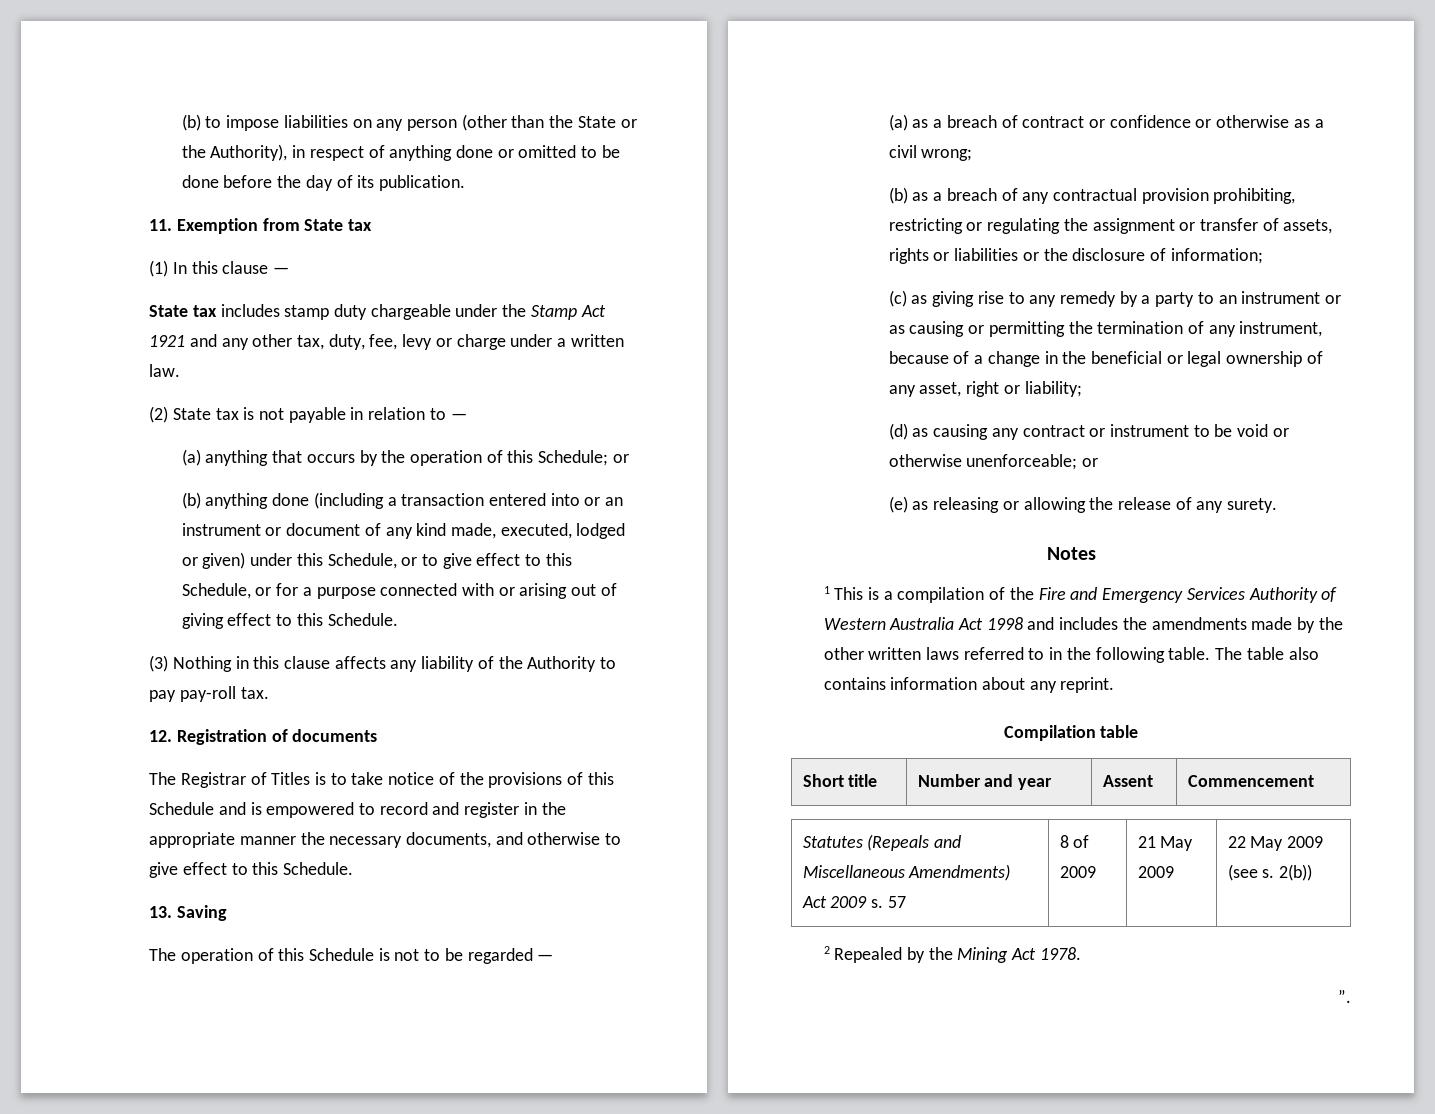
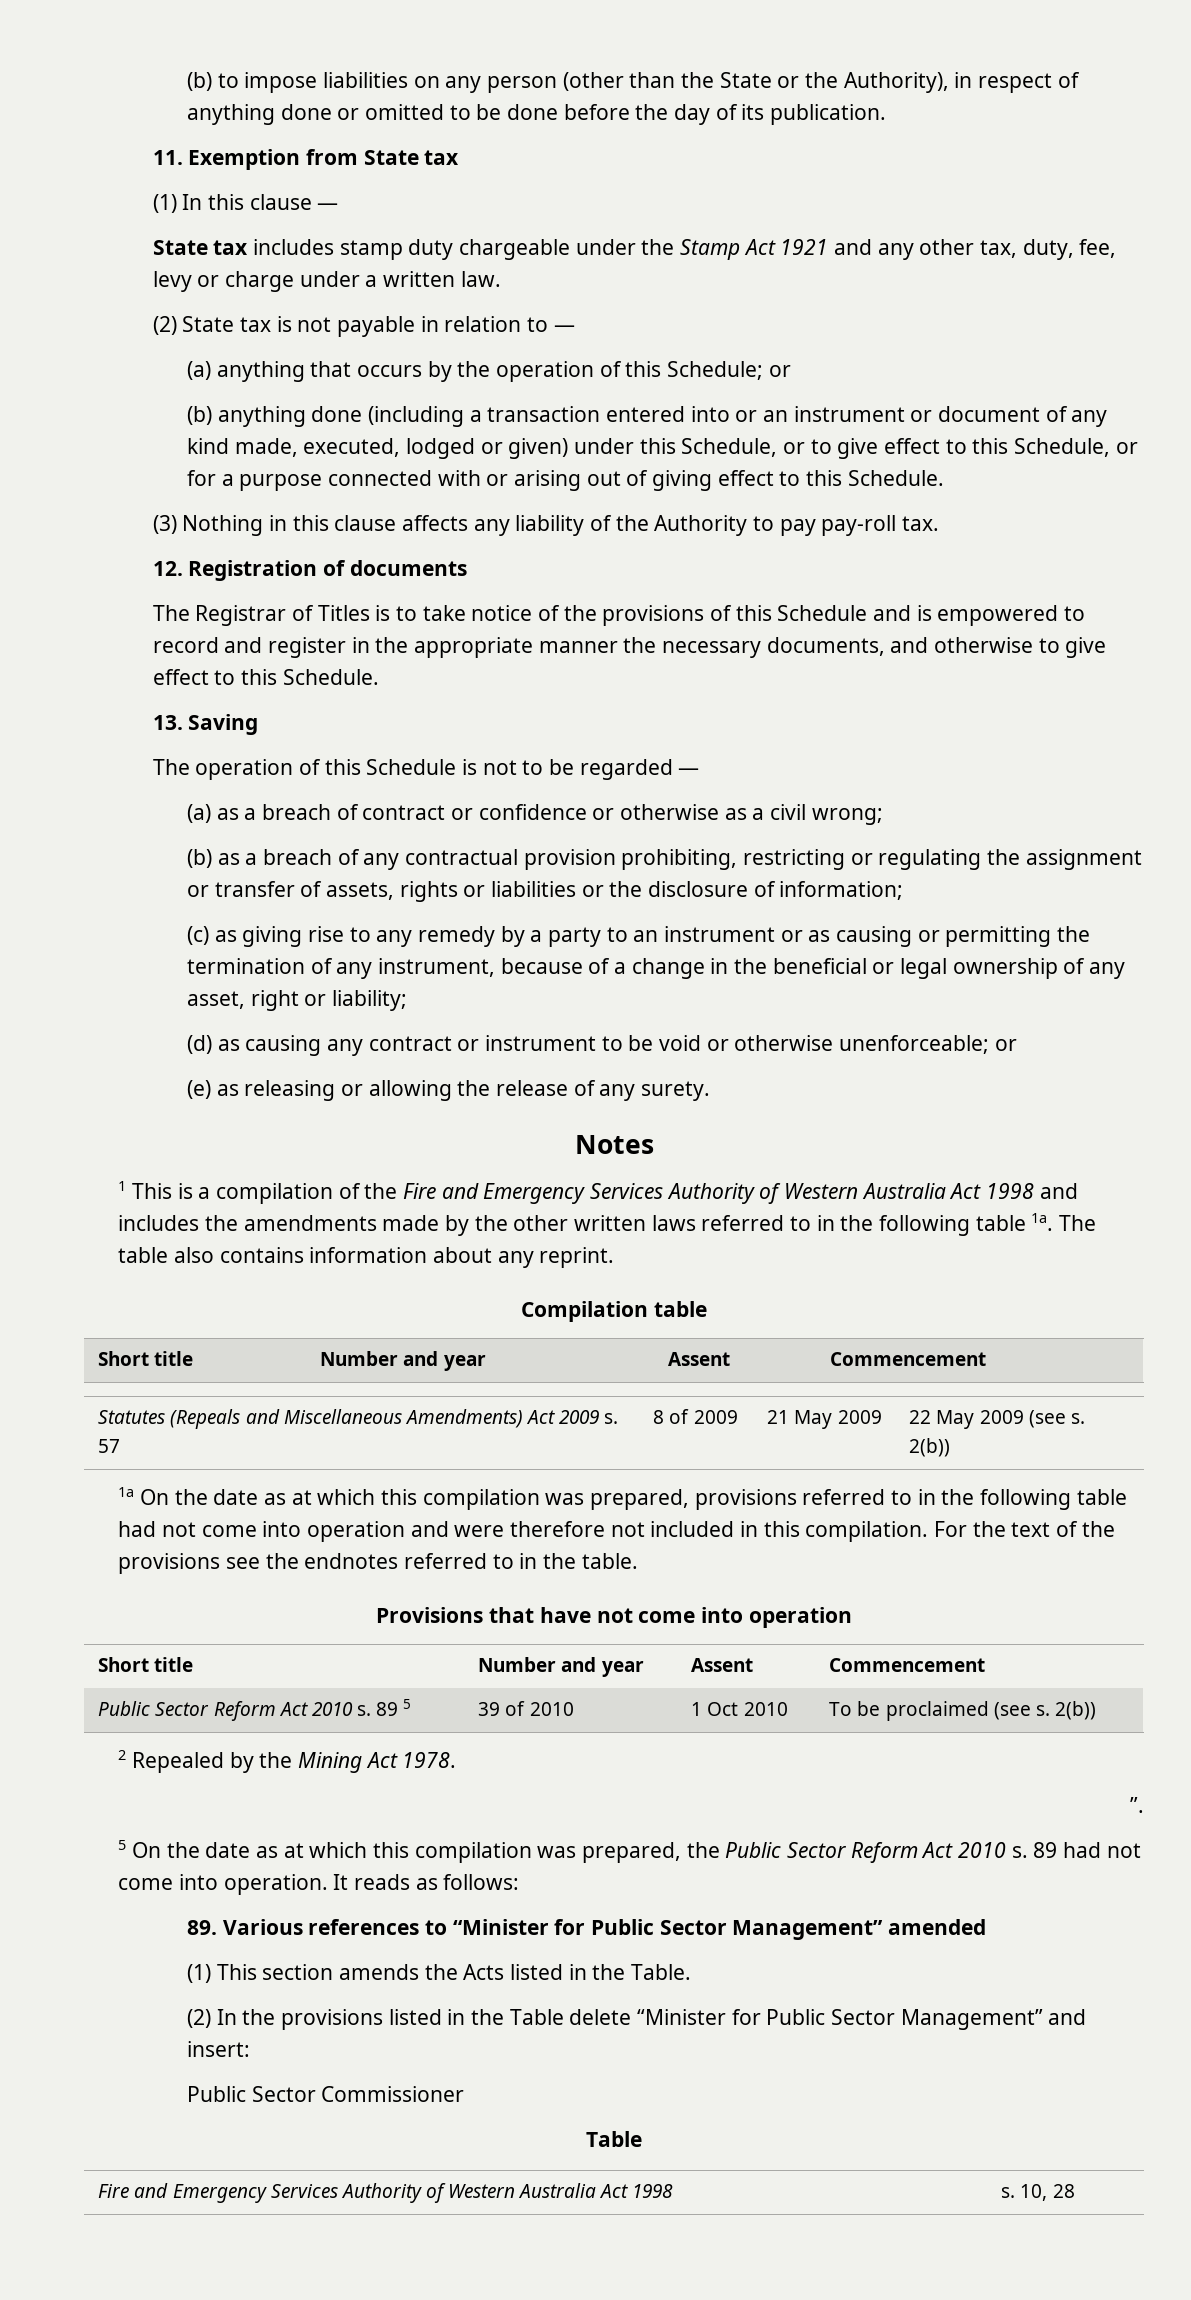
[1168,647,1211,660] table. -> [975,1213,1054,1231] table 1a.
(1313, 872) none -> [118,1487,1127,1510] [118,1521,1115,1542] [118,1553,638,1574] [376,1607,852,1628] [98,1657,194,1672] [478,1657,644,1677] [691,1658,754,1672] [829,1658,986,1672] [98,1699,412,1721] [478,1701,574,1716] [691,1702,788,1716] [829,1701,1096,1721] // 1a On the date as at which this compilation was prepared, provisions referred to in the following table had not come into operation and were therefore not included in this compilation. For the text of the provisions see the endnotes referred to in the table. // Provisions that have not come into operation // Short title | Number and year | Assent | Commencement // Public Sector Reform Act 2010 s. 89 5 | 39 of 2010 | 1 Oct 2010 | To be proclaimed (see s. 2(b))
(1351, 996) none -> [118,1840,1141,1863] [118,1874,520,1895] [186,1919,986,1940] [186,1964,691,1983] [186,2009,1087,2030] [186,2041,250,2057] [186,2086,465,2102] [586,2131,642,2147] [98,2183,674,2203] [1001,2184,1075,2201] // 5 On the date as at which this compilation was prepared, the Public Sector Reform Act 2010 s. 89 had not come into operation. It reads as follows: // 89. Various references to “Minister for Public Sector Management” amended // (1) This section amends the Acts listed in the Table. // (2) In the provisions listed in the Table delete “Minister for Public Sector Management” and insert: // Public Sector Commissioner // Table // Fire and Emergency Services Authority of Western Australia Act 1998 | s. 10, 28

